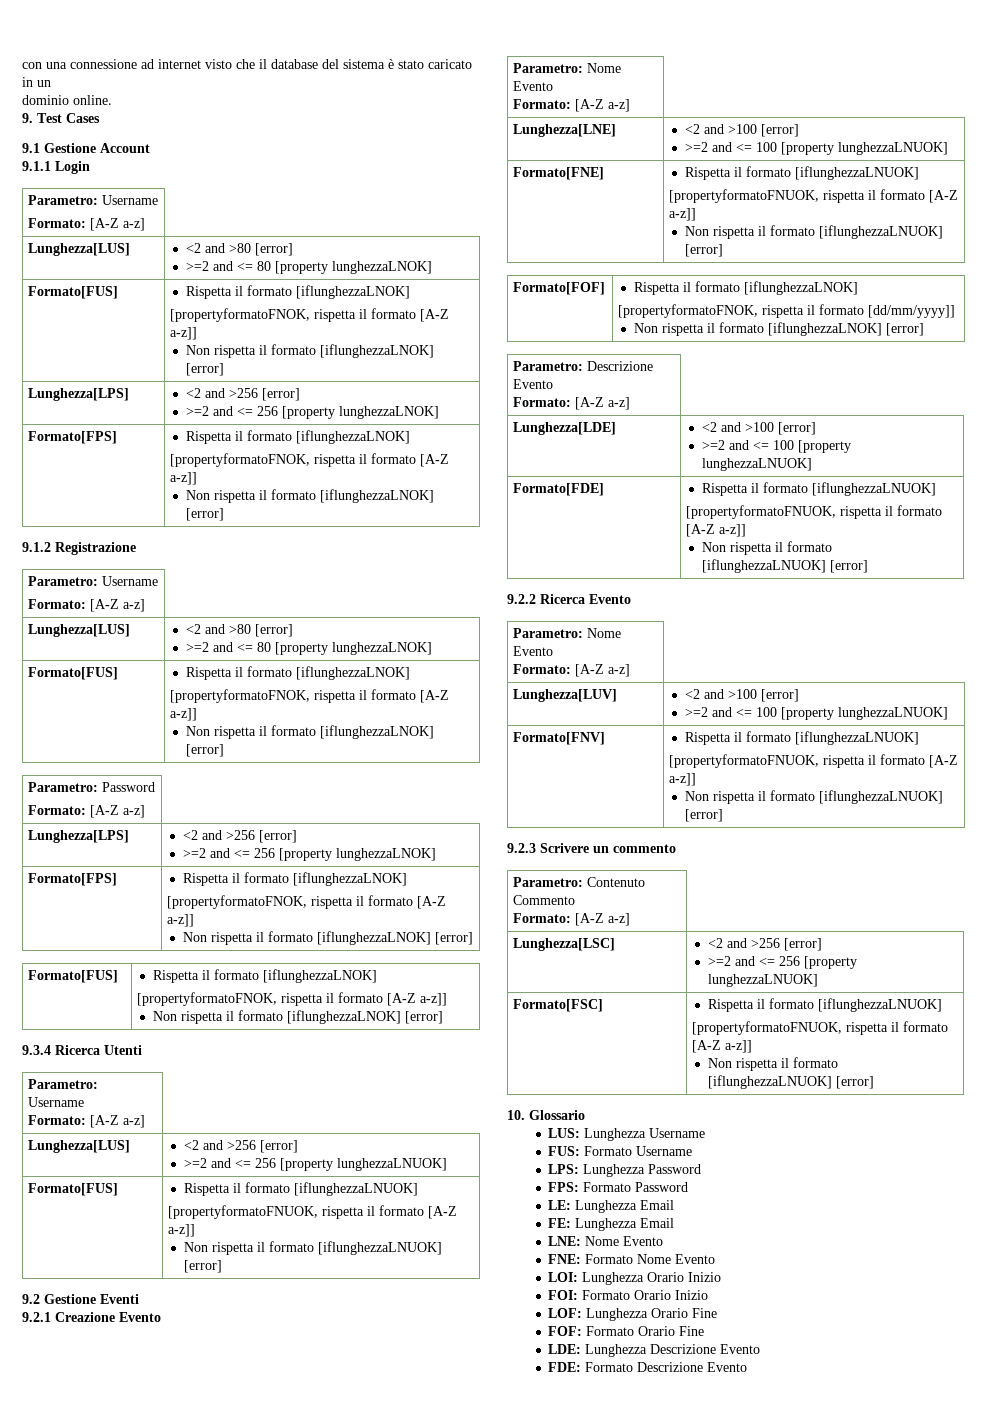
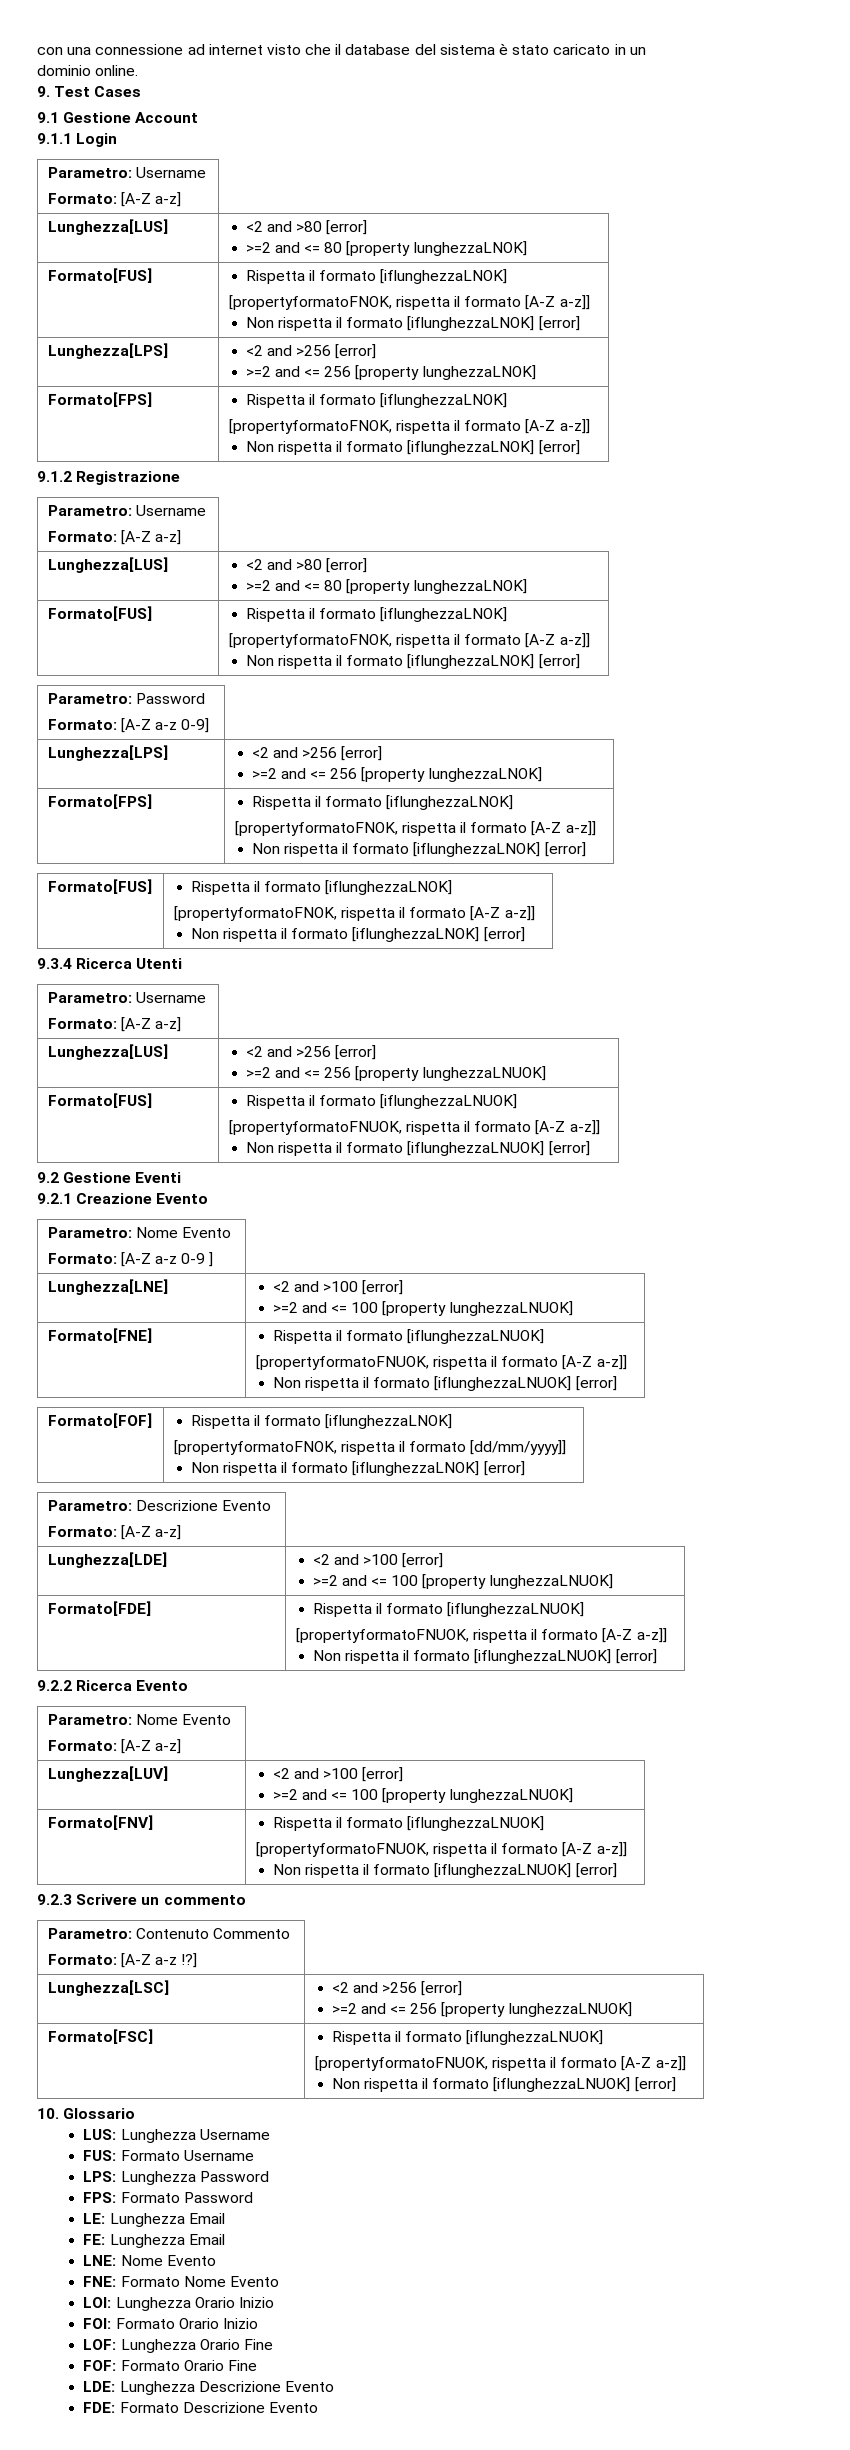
[123,805,146,818] a-z] -> [154,718,210,733] a-z 0-9]
[608,99,631,112] a-z] -> [154,1252,214,1267] a-z 0-9 ]
[608,913,631,926] a-z] -> [154,1953,198,1968] a-z !?]

